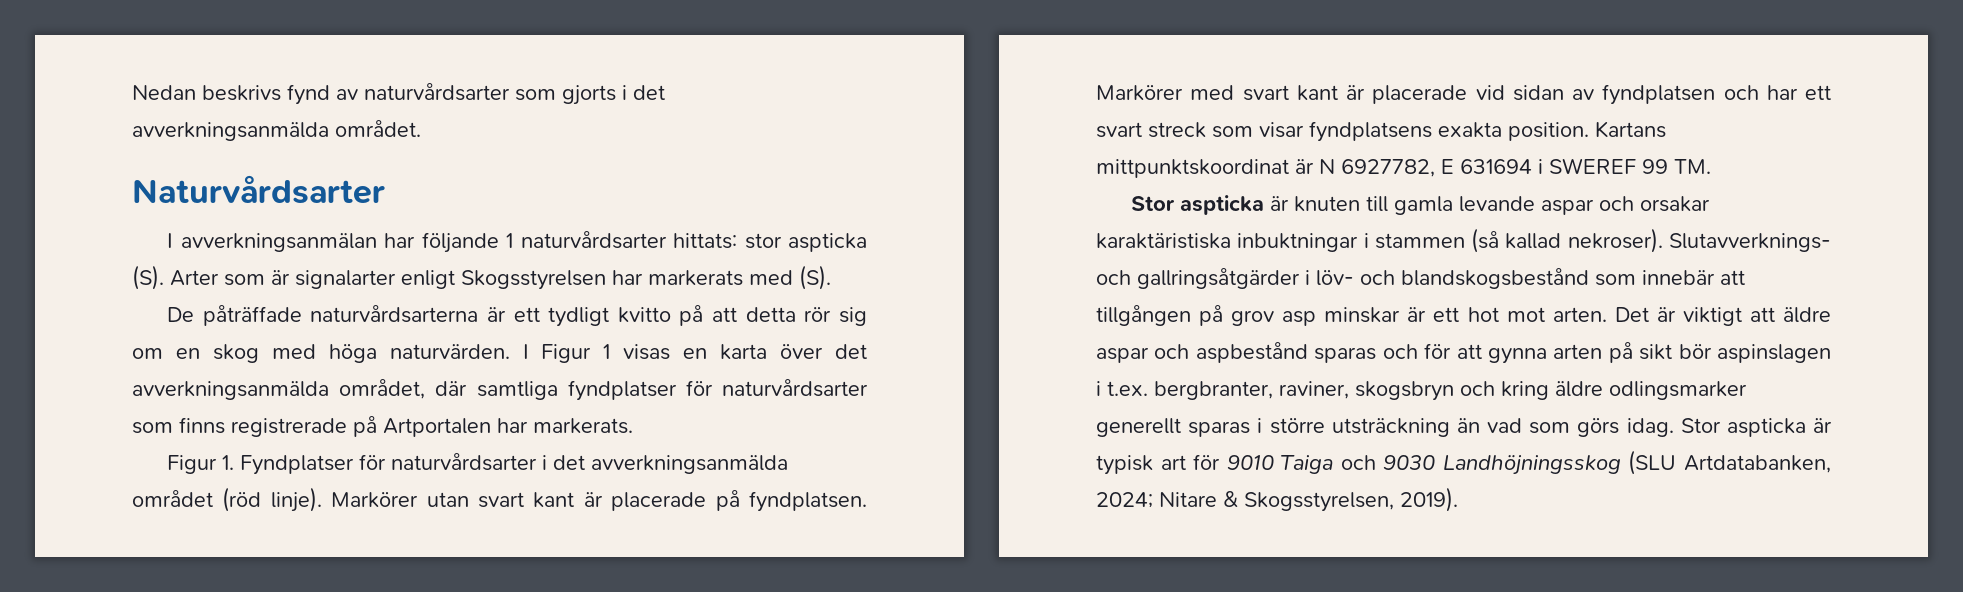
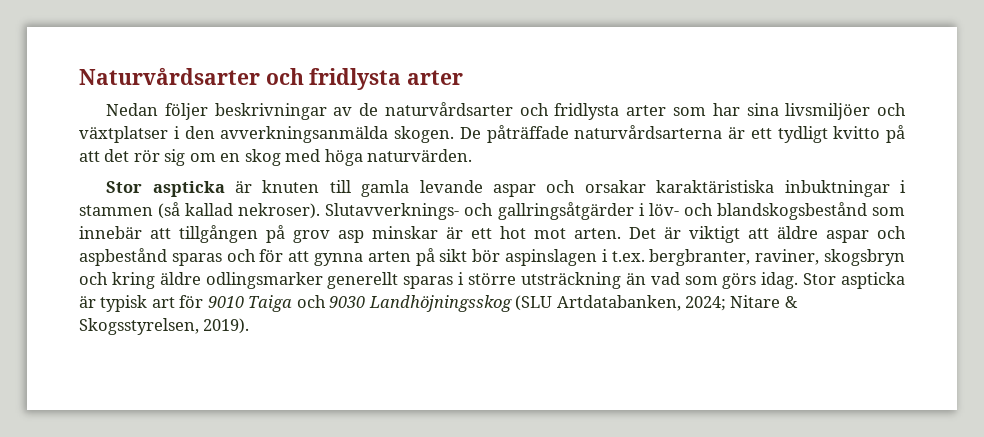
[132,83,665,105] [132,120,421,141] [132,175,385,204] [167,231,867,253] [132,265,831,290] Nedan beskrivs fynd av naturvårdsarter som gjorts i det avverkningsanmälda området. // Naturvårdsarter // I avverkningsanmälan har följande 1 naturvårdsarter hittats: stor aspticka (S). Arter som är signalarter enligt Skogsstyrelsen har markerats med (S). // -> [79,67,464,90] [106,102,906,120] [79,126,454,143] Naturvårdsarter och fridlysta arter // Nedan följer beskrivningar av de naturvårdsarter och fridlysta arter som har sina livsmiljöer och växtplatser i den avverkningsanmälda skogen.
[745,307,796,322] detta -> [104,149,130,162] det
[522,344,867,363] [132,379,868,401] [132,416,633,437] [167,453,789,475] [132,487,867,512] [1096,84,1831,105] [1096,121,1666,142] [1096,158,1711,178] I Figur 1 visas en karta över det avverkningsanmälda området, där samtliga fyndplatser för naturvårdsarter som finns registrerade på Artportalen har markerats. // Figur 1. Fyndplatser för naturvårdsarter i det avverkningsanmälda området (röd linje). Markörer utan svart kant är placerade på fyndplatsen. Markörer med svart kant är placerade vid sidan av fyndplatsen och har ett svart streck som visar fyndplatsens exakta position. Kartans mittpunktskoordinat är N 6927782, E 631694 i SWEREF 99 TM. -> (473, 155) none

